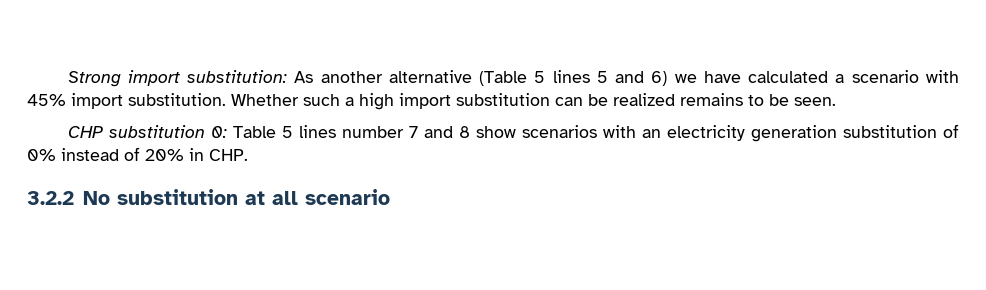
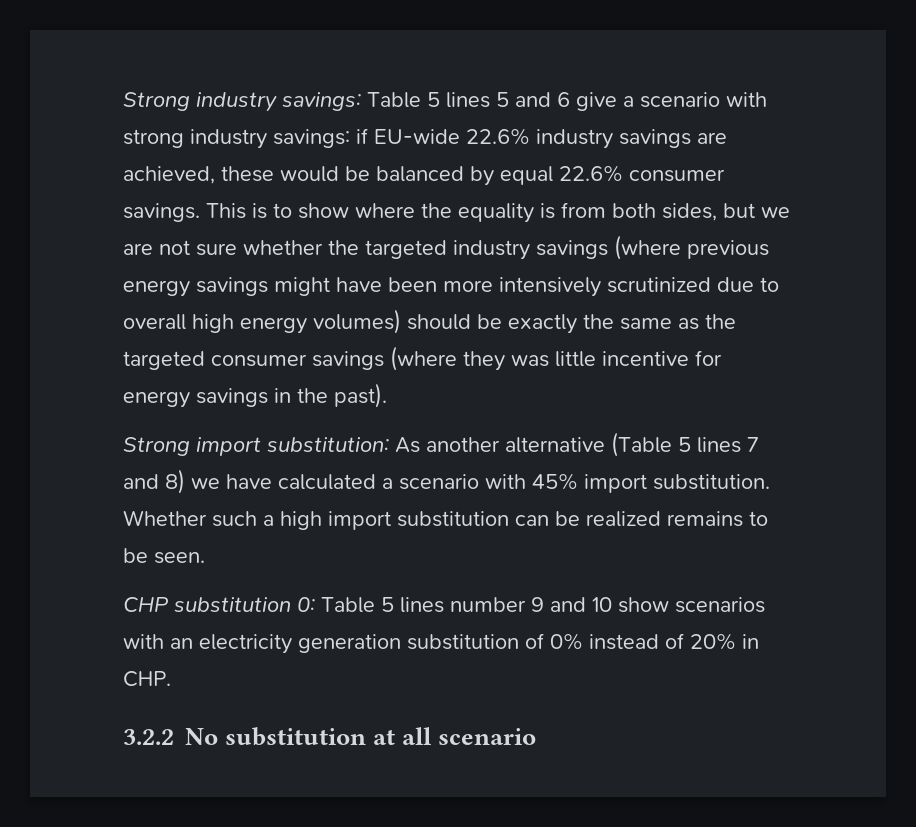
[67,71,121,87] Strong -> [123,92,767,112] [123,128,727,149] [123,165,725,186] [123,202,790,223] [123,235,769,260] [123,277,779,297] [123,309,736,334] [123,346,722,371] [123,383,387,408] [123,437,190,456] Strong industry savings: Table 5 lines 5 and 6 give a scenario with strong industry savings: if EU-wide 22.6% industry savings are achieved, these would be balanced by equal 22.6% consumer savings. This is to show where the equality is from both sides, but we are not sure whether the targeted industry savings (where previous energy savings might have been more intensively scrutinized due to overall high energy volumes) should be exactly the same as the targeted consumer savings (where they was little incentive for energy savings in the past). // Strong
[596,71,668,86] 5 and 6) -> [747,437,759,452] [123,469,185,494] 7 and 8)
[408,126,470,138] 7 and 8 -> [531,597,612,612] 9 and 10

